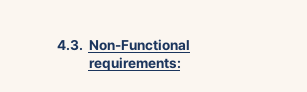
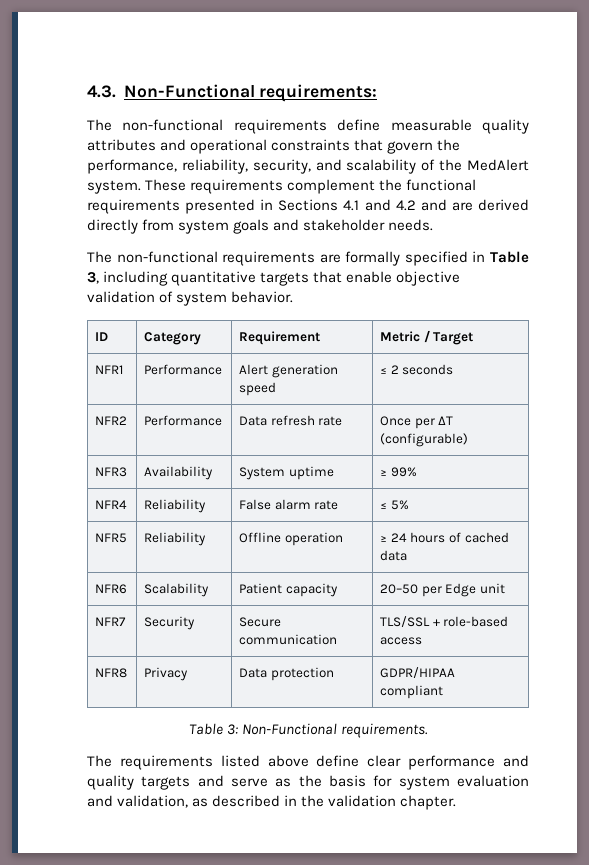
(181, 64) none -> [87,119,529,134] [87,139,461,154] [87,159,530,174] [87,179,477,194] [87,199,529,214] [87,219,434,234] [87,251,529,266] [87,271,461,286] [87,291,294,306] [95,332,109,341] [144,332,202,345] [239,331,321,345] [380,330,474,345] [95,365,124,374] [144,364,223,375] [239,364,338,378] [239,382,277,396] [380,364,454,375] [95,416,128,425] [144,415,223,426] [239,415,343,426] [380,416,454,429] [380,433,469,447] [95,467,128,477] [144,466,214,480] [239,466,334,480] [380,467,417,477] [95,500,128,509] [144,499,207,513] [239,499,339,510] [380,500,409,510] [95,533,128,543] [144,532,207,546] [239,532,343,546] [380,532,509,543] [380,550,408,561] [95,584,128,594] [144,583,210,597] [239,583,338,597] [380,583,506,597] [95,617,127,626] [144,616,196,630] [239,617,282,627] [239,634,338,645] [380,616,509,627] [380,637,423,645] [95,668,128,678] [144,667,189,681] [239,667,334,681] [380,667,456,678] [380,685,444,699] [188,723,429,738] [87,755,530,770] [87,775,529,790] [87,795,457,810] // The non-functional requirements define measurable quality attributes and operational constraints that govern the performance, reliability, security, and scalability of the MedAlert system. These requirements complement the functional requirements presented in Sections 4.1 and 4.2 and are derived directly from system goals and stakeholder needs. // The non-functional requirements are formally specified in Table 3, including quantitative targets that enable objective validation of system behavior. // ID | Category | Requirement | Metric / Target // NFR1 | Performance | Alert generation speed | ≤ 2 seconds // NFR2 | Performance | Data refresh rate | Once per ΔT (configurable) // NFR3 | Availability | System uptime | ≥ 99% // NFR4 | Reliability | False alarm rate | ≤ 5% // NFR5 | Reliability | Offline operation | ≥ 24 hours of cached data // NFR6 | Scalability | Patient capacity | 20–50 per Edge unit // NFR7 | Security | Secure communication | TLS/SSL + role-based access // NFR8 | Privacy | Data protection | GDPR/HIPAA compliant // Table 3: Non-Functional requirements. // The requirements listed above define clear performance and quality targets and serve as the basis for system evaluation and validation, as described in the validation chapter.

